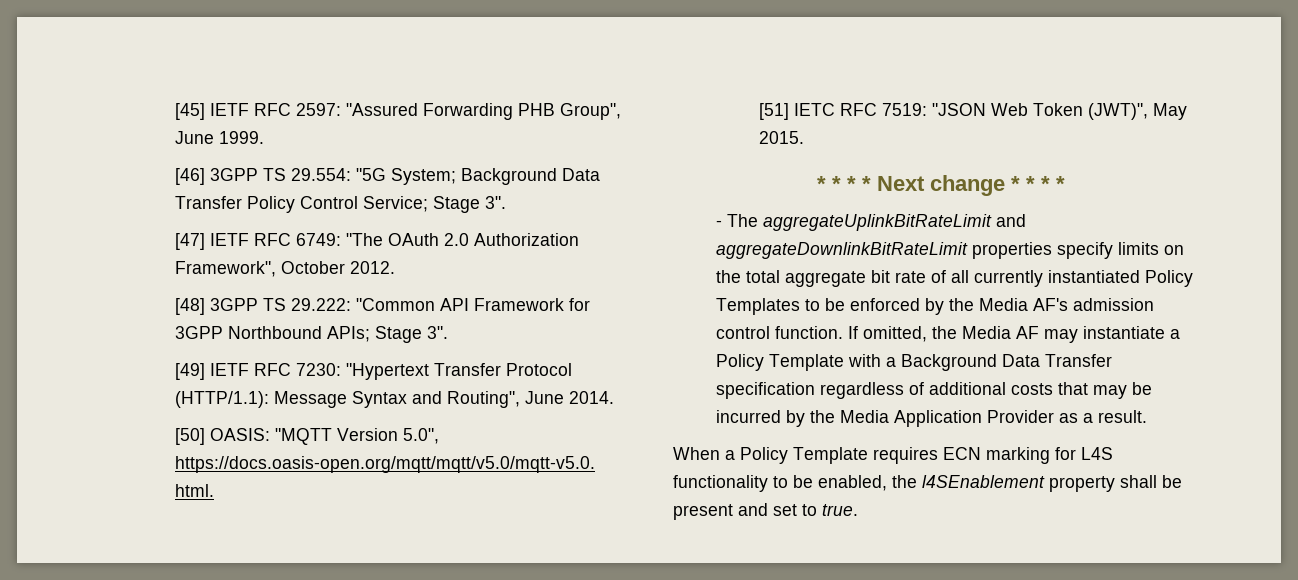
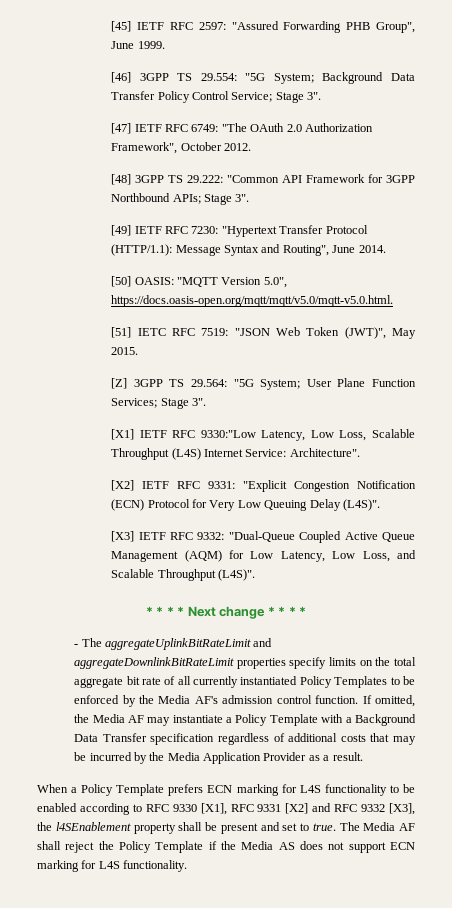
(805, 137) none -> [111,378,416,390] [111,398,207,409] [111,429,415,441] [111,448,360,460] [111,480,416,492] [111,499,380,511] [111,531,415,543] [111,550,416,562] [111,569,256,581] // [Z] 3GPP TS 29.564: "5G System; User Plane Function Services; Stage 3". // [X1] IETF RFC 9330:"Low Latency, Low Loss, Scalable Throughput (L4S) Internet Service: Architecture". // [X2] IETF RFC 9331: "Explicit Congestion Notification (ECN) Protocol for Very Low Queuing Delay (L4S)". // [X3] IETF RFC 9332: "Dual-Queue Coupled Active Queue Management (AQM) for Low Latency, Low Loss, and Scalable Throughput (L4S)".
[873,447,938,464] requires -> [168,784,204,796] prefers
[818,475,887,491] enabled, -> [37,803,415,815] enabled according to RFC 9330 [X1], RFC 9331 [X2] and RFC 9332 [X3],
(858, 510) none -> [339,822,415,831] [37,841,415,853] [37,860,188,872] The Media AF shall reject the Policy Template if the Media AS does not support ECN marking for L4S functionality.

